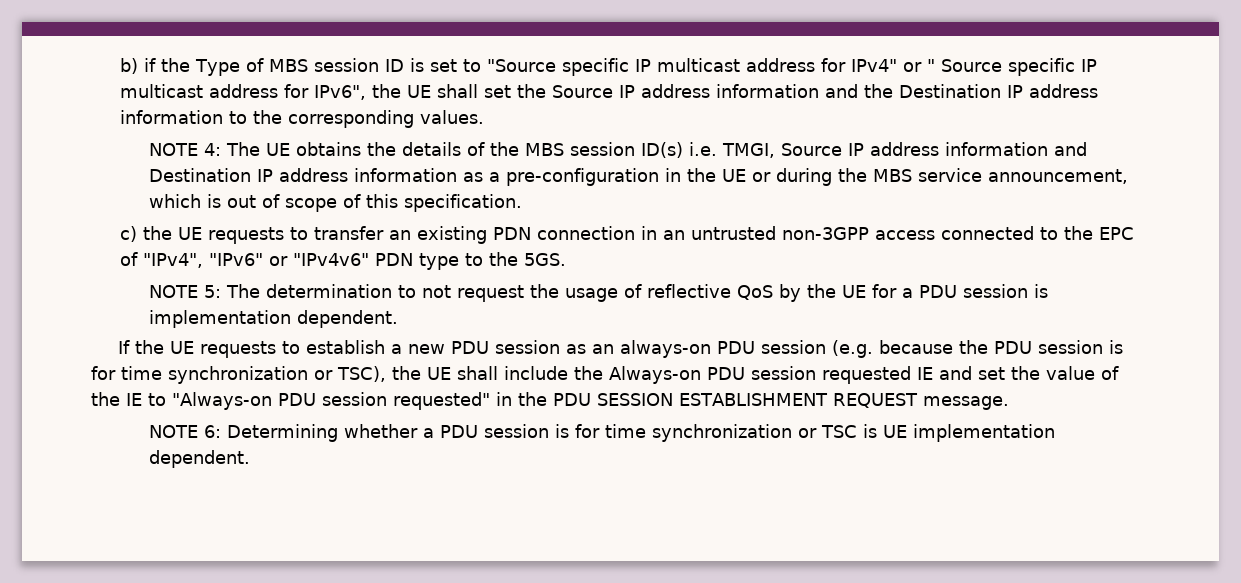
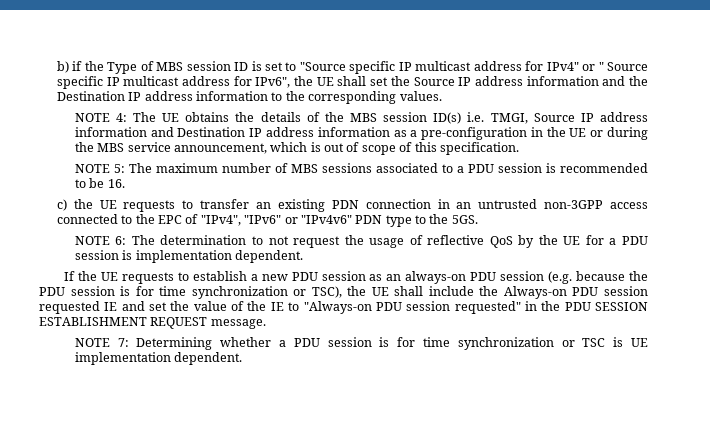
(522, 203) none -> [74,163,648,173] [74,178,125,188] // NOTE 5: The maximum number of MBS sessions associated to a PDU session is recommended to be 16.
[203,285,221,298] 5: -> [115,236,127,245] 6:
[203,425,221,438] 6: -> [117,338,129,347] 7:

